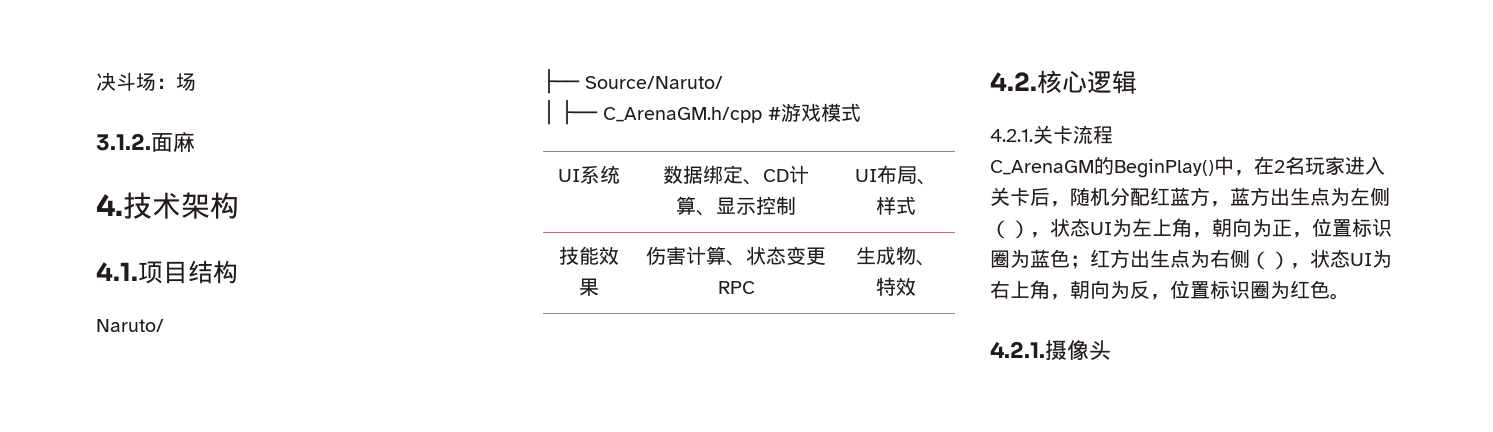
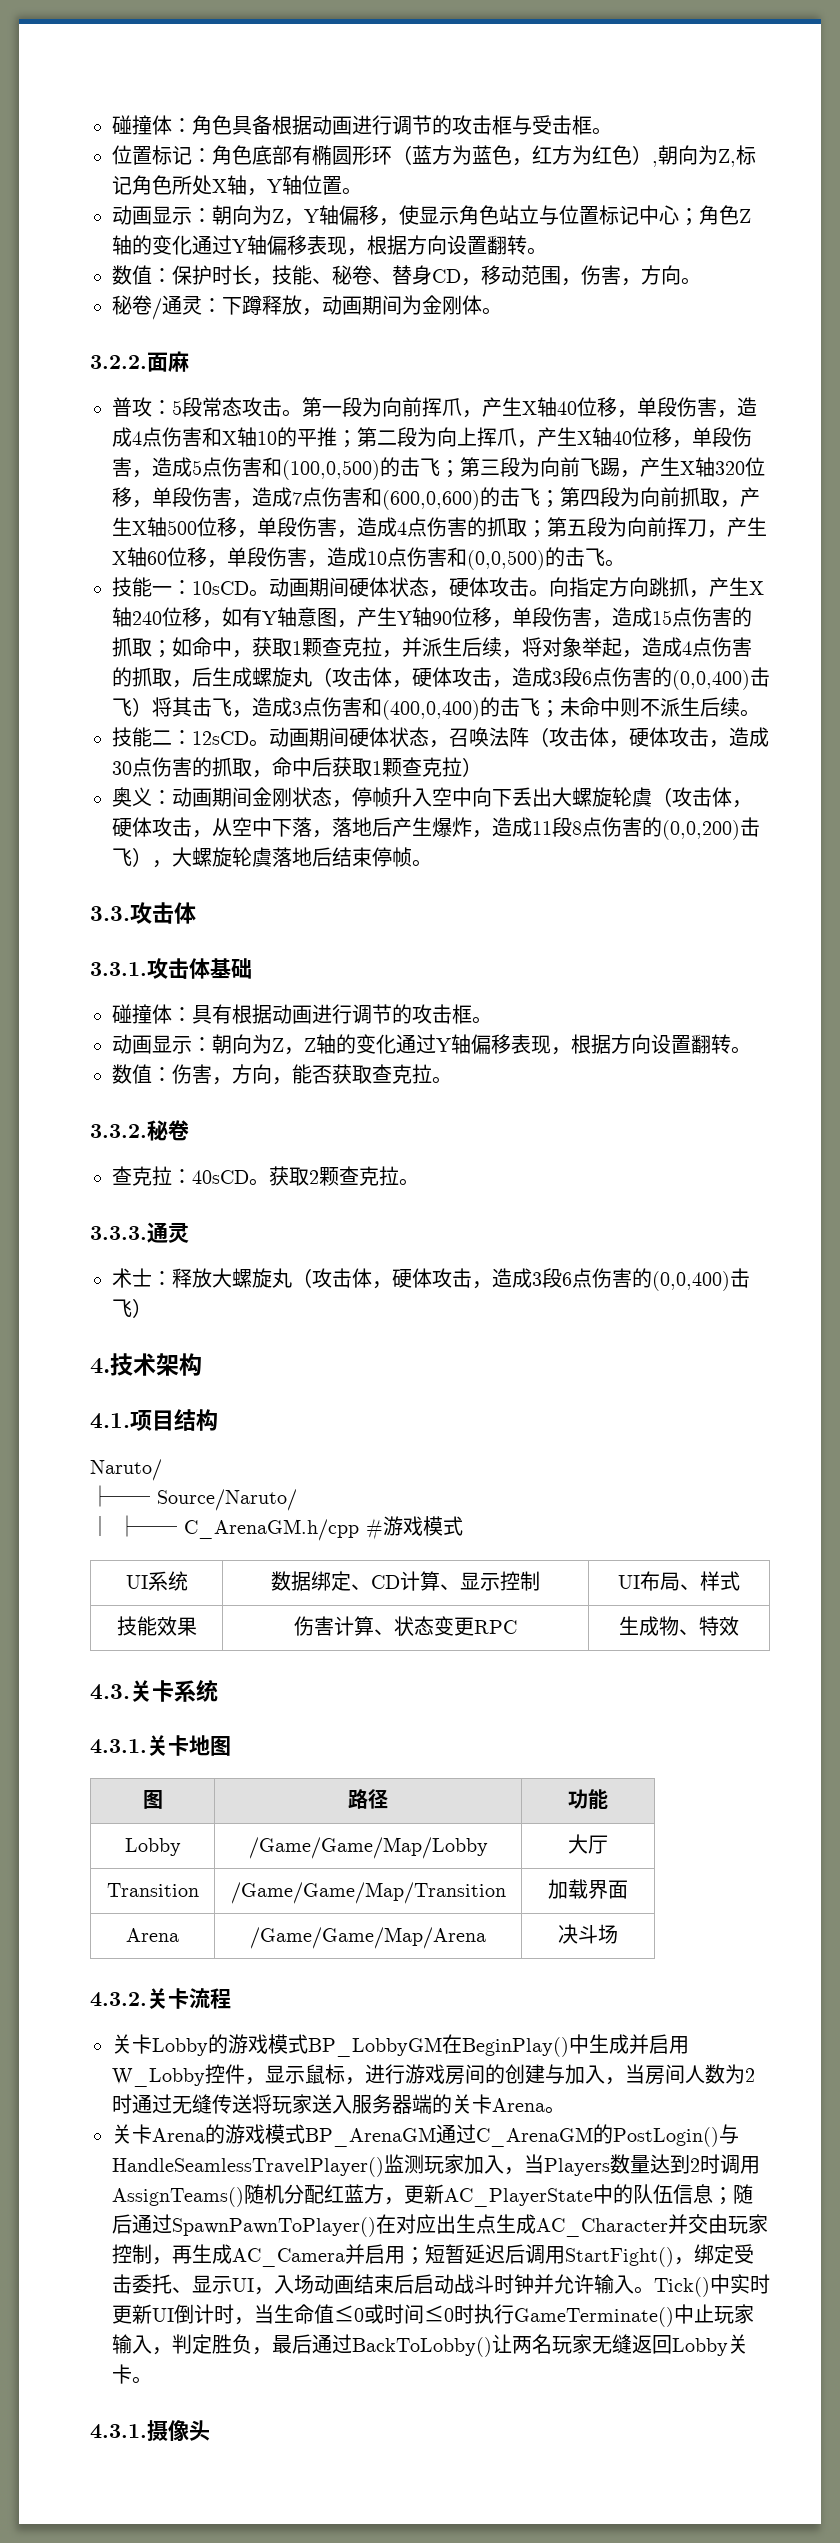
[96,72,196,91] [96,132,195,153] 决斗场：场 // 3.1.2.面麻 -> [112,115,612,135] [112,145,756,167] [112,175,362,196] [112,205,751,226] [112,235,547,256] [112,265,701,286] [112,295,502,320] [90,351,189,372] [112,397,757,418] [112,427,752,448] [112,457,765,480] [112,487,760,510] [112,517,767,538] [112,547,625,570] [112,577,764,598] [112,607,752,628] [112,637,752,658] [112,667,770,690] [112,697,760,720] [112,727,769,748] [112,757,482,778] [112,787,752,808] [112,817,760,840] [112,847,432,868] [90,902,196,924] [90,958,252,979] [112,1004,492,1024] [112,1034,751,1055] [112,1064,452,1085] [90,1120,189,1141] [112,1166,419,1186] [90,1222,189,1243] [112,1268,750,1291] [112,1298,152,1318] 碰撞体：角色具备根据动画进行调节的攻击框与受击框。 // 位置标记：角色底部有椭圆形环（蓝方为蓝色，红方为红色）,朝向为Z,标记角色所处X轴，Y轴位置。 // 动画显示：朝向为Z，Y轴偏移，使显示角色站立与位置标记中心；角色Z轴的变化通过Y轴偏移表现，根据方向设置翻转。 // 数值：保护时长，技能、秘卷、替身CD，移动范围，伤害，方向。 // 秘卷/通灵：下蹲释放，动画期间为金刚体。 // 3.2.2.面麻 // 普攻：5段常态攻击。第一段为向前挥爪，产生X轴40位移，单段伤害，造成4点伤害和X轴10的平推；第二段为向上挥爪，产生X轴40位移，单段伤害，造成5点伤害和(100,0,500)的击飞；第三段为向前飞踢，产生X轴320位移，单段伤害，造成7点伤害和(600,0,600)的击飞；第四段为向前抓取，产生X轴500位移，单段伤害，造成4点伤害的抓取；第五段为向前挥刀，产生X轴60位移，单段伤害，造成10点伤害和(0,0,500)的击飞。 // 技能一：10sCD。动画期间硬体状态，硬体攻击。向指定方向跳抓，产生X轴240位移，如有Y轴意图，产生Y轴90位移，单段伤害，造成15点伤害的抓取；如命中，获取1颗查克拉，并派生后续，将对象举起，造成4点伤害的抓取，后生成螺旋丸（攻击体，硬体攻击，造成3段6点伤害的(0,0,400)击飞）将其击飞，造成3点伤害和(400,0,400)的击飞；未命中则不派生后续。 // 技能二：12sCD。动画期间硬体状态，召唤法阵（攻击体，硬体攻击，造成30点伤害的抓取，命中后获取1颗查克拉） // 奥义：动画期间金刚状态，停帧升入空中向下丢出大螺旋轮虞（攻击体，硬体攻击，从空中下落，落地后产生爆炸，造成11段8点伤害的(0,0,200)击飞），大螺旋轮虞落地后结束停帧。 // 3.3.攻击体 // 3.3.1.攻击体基础 // 碰撞体：具有根据动画进行调节的攻击框。 // 动画显示：朝向为Z，Z轴的变化通过Y轴偏移表现，根据方向设置翻转。 // 数值：伤害，方向，能否获取查克拉。 // 3.3.2.秘卷 // 查克拉：40sCD。获取2颗查克拉。 // 3.3.3.通灵 // 术士：释放大螺旋丸（攻击体，硬体攻击，造成3段6点伤害的(0,0,400)击飞）
[990,70,1137,94] [990,125,1113,144] [990,156,1385,178] [990,187,1390,207] [990,218,1392,239] [990,249,1392,270] [990,280,1350,300] [990,341,1045,358] 4.2.核心逻辑 // 4.2.1.关卡流程 // C_ArenaGM的BeginPlay()中，在2名玩家进入关卡后，随机分配红蓝方，蓝方出生点为左侧（），状态UI为左上角，朝向为正，位置标识圈为蓝色；红方出生点为右侧（），状态UI为右上角，朝向为反，位置标识圈为红色。 // 4.2.1. -> [90,1679,218,1702] [90,1735,231,1756] [142,1790,163,1809] [348,1789,388,1809] [568,1789,608,1809] [124,1838,181,1856] [248,1837,488,1859] [568,1834,608,1854] [106,1883,199,1897] [230,1882,506,1904] [548,1879,628,1899] [126,1928,179,1942] [250,1927,486,1949] [558,1924,618,1944] [90,1988,231,2009] [112,2034,689,2057] [112,2064,755,2087] [112,2094,565,2114] [112,2124,739,2147] [112,2154,760,2177] [112,2184,753,2207] [112,2214,768,2237] [112,2244,754,2267] [112,2274,770,2297] [112,2304,754,2327] [112,2334,748,2357] [112,2364,152,2384] [90,2424,147,2439] 4.3.关卡系统 // 4.3.1.关卡地图 // 图 | 路径 | 功能 // Lobby | /Game/Game/Map/Lobby | 大厅 // Transition | /Game/Game/Map/Transition | 加载界面 // Arena | /Game/Game/Map/Arena | 决斗场 // 4.3.2.关卡流程 // 关卡Lobby的游戏模式BP_LobbyGM在BeginPlay()中生成并启用W_Lobby控件，显示鼠标，进行游戏房间的创建与加入，当房间人数为2时通过无缝传送将玩家送入服务器端的关卡Arena。 // 关卡Arena的游戏模式BP_ArenaGM通过C_ArenaGM的PostLogin()与HandleSeamlessTravelPlayer()监测玩家加入，当Players数量达到2时调用AssignTeams()随机分配红蓝方，更新AC_PlayerState中的队伍信息；随后通过SpawnPawnToPlayer()在对应出生点生成AC_Character并交由玩家控制，再生成AC_Camera并启用；短暂延迟后调用StartFight()，绑定受击委托、显示UI，入场动画结束后启动战斗时钟并允许输入。Tick()中实时更新UI倒计时，当生命值≤0或时间≤0时执行GameTerminate()中止玩家输入，判定胜负，最后通过BackToLobby()让两名玩家无缝返回Lobby关卡。 // 4.3.1.

